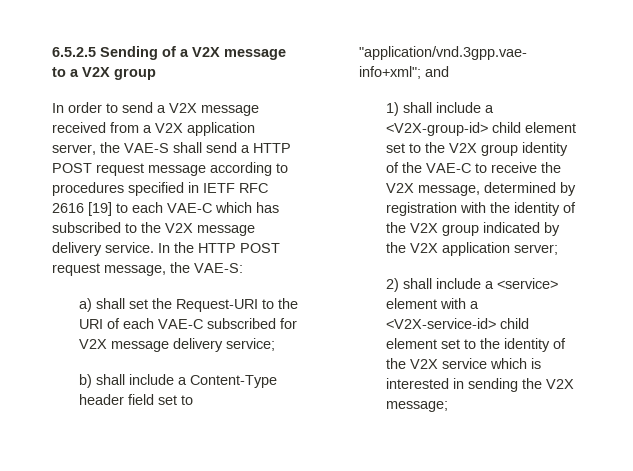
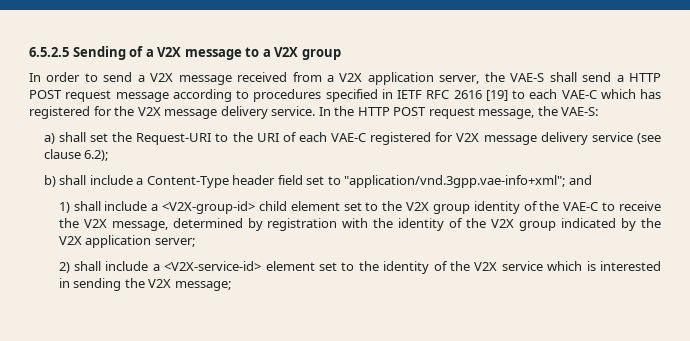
[52,222,137,233] subscribed to -> [29,106,112,119] registered for
[206,318,276,329] subscribed -> [370,132,432,145] registered
[225,338,275,351] service; -> [591,132,661,144] [43,149,109,161] service (see clause 6.2);
[496,278,558,289] [385,298,479,309] [385,318,529,329] <service> element with a <V2X-service-id> child -> [164,261,262,271] <V2X-service-id>

